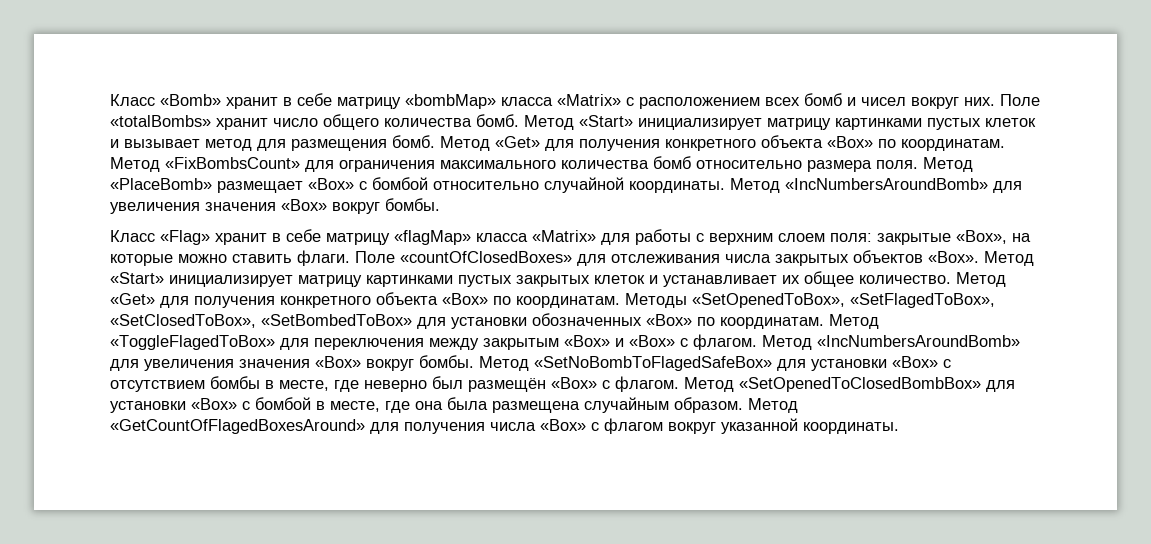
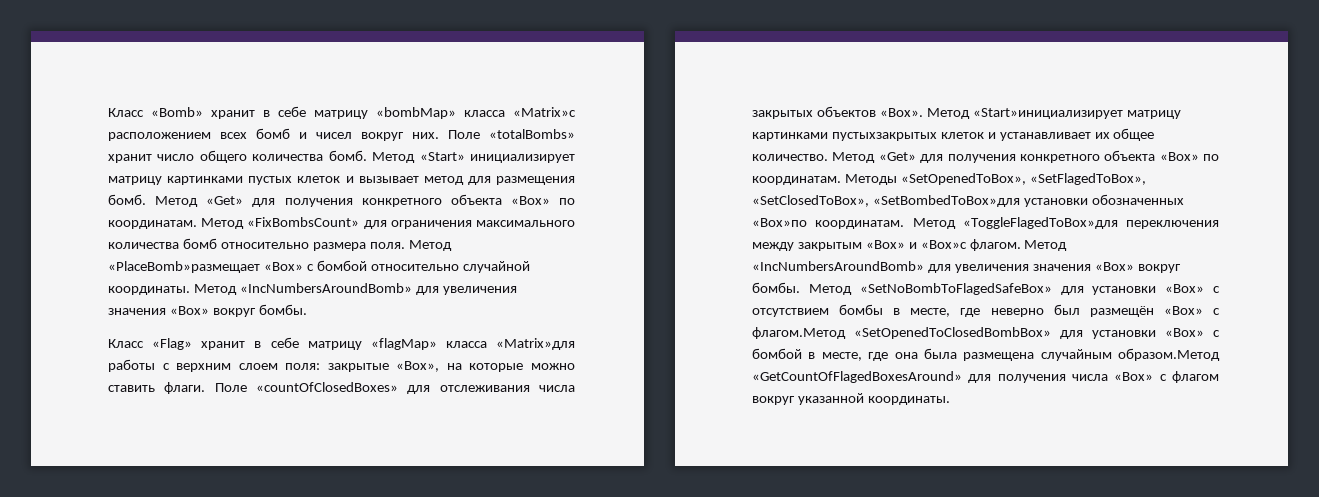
[557,94,634,106] «Matrix» с -> [513,107,576,117] «Matrix»с
[110,178,303,193] «PlaceBomb» размещает -> [108,261,260,273] «PlaceBomb»размещает
[532,230,630,245] «Matrix» для -> [496,338,575,350] «Matrix»для
[110,272,590,287] «Start» инициализирует матрицу картинками пустых закрытых -> [972,108,1181,119] [752,132,937,141] «Start»инициализирует матрицу картинками пустыхзакрытых
[261,313,879,329] [110,335,309,350] «SetBombedToBox» для установки обозначенных «Box» по координатам. Метод «ToggleFlagedToBox» для -> [872,194,1184,207] [752,217,1118,229] «SetBombedToBox»для установки обозначенных «Box»по координатам. Метод «ToggleFlagedToBox»для
[629,335,688,347] «Box» с -> [920,240,967,249] «Box»с
[615,376,734,392] флагом. Метод -> [752,327,846,339] флагом.Метод
[674,397,798,413] образом. Метод -> [1118,348,1220,361] образом.Метод

